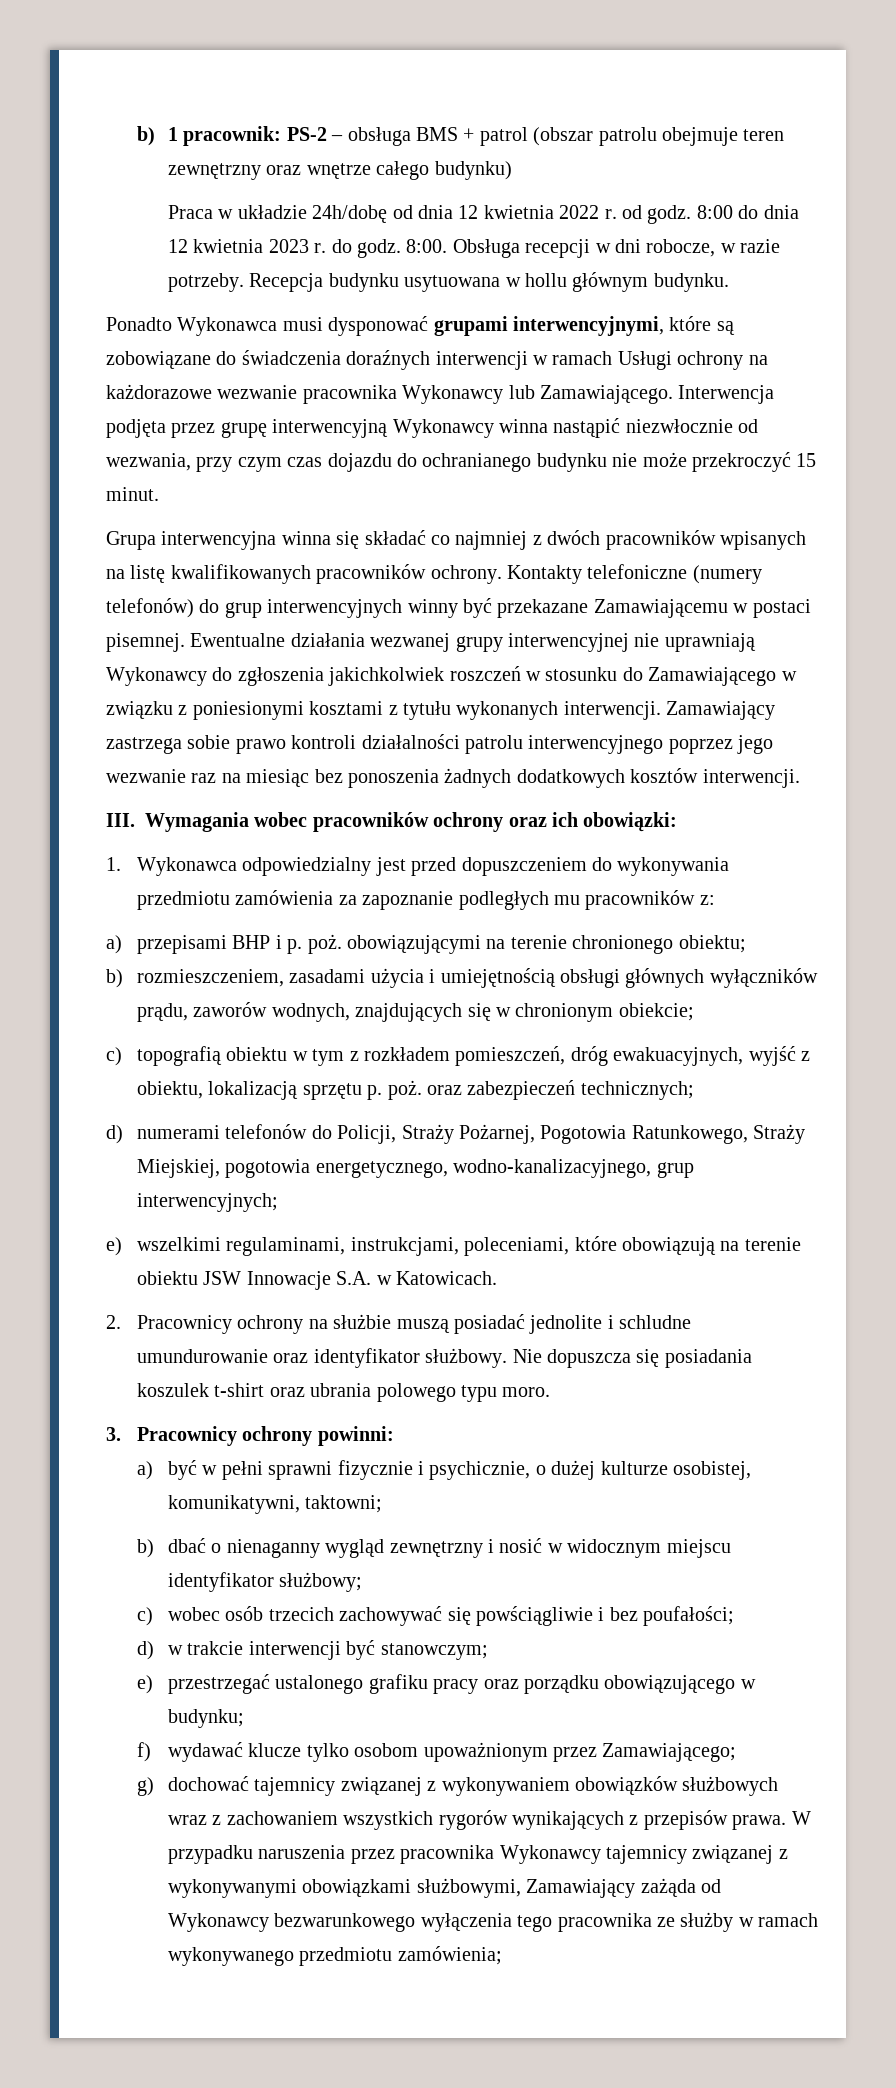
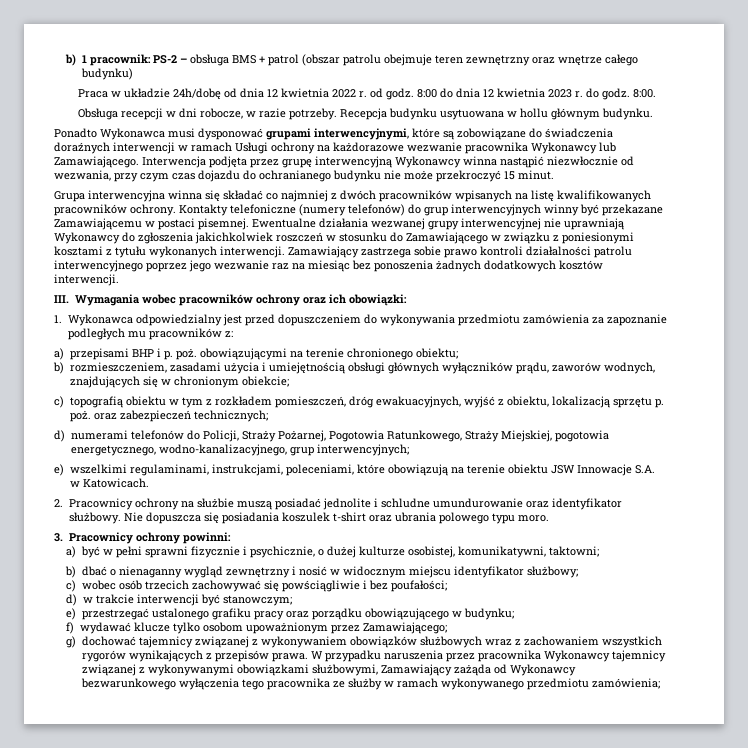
(448, 246) none -> (657, 93) //

